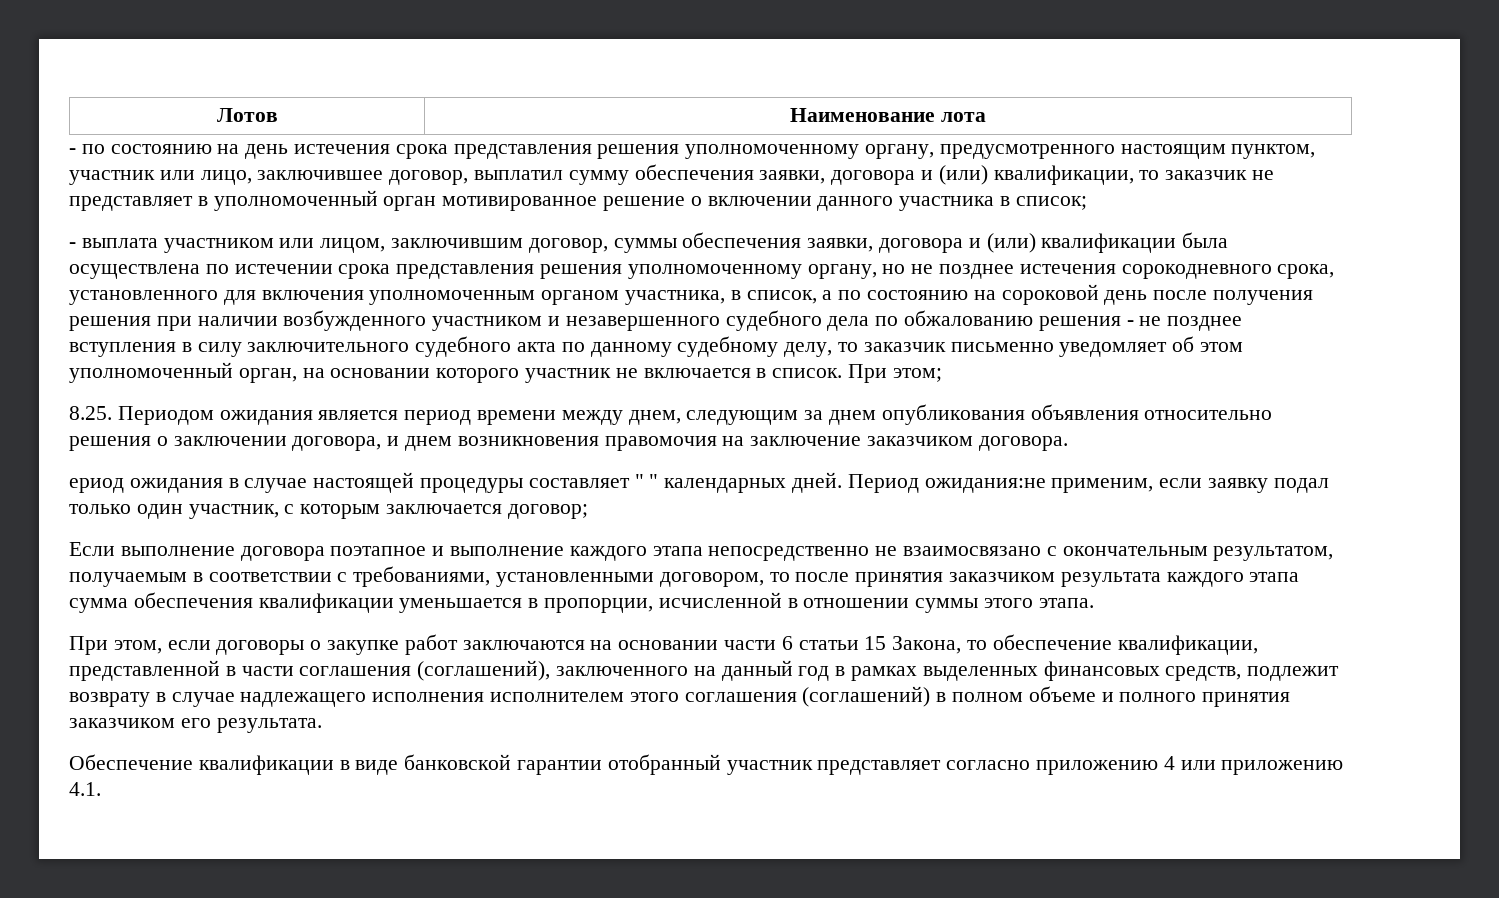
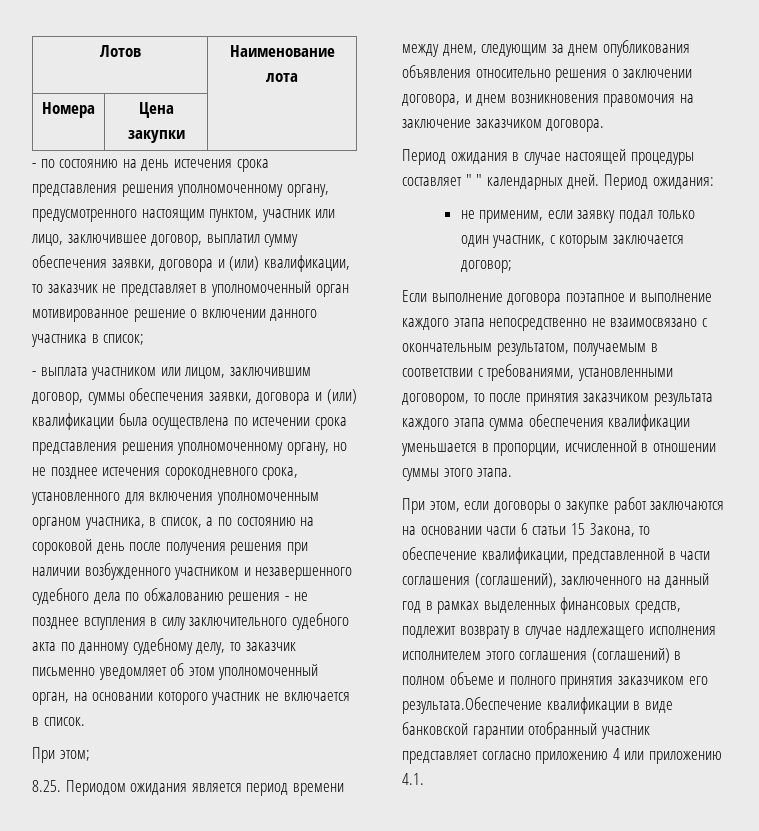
(986, 117) none -> [42,102,95,118] [138,102,174,118] [127,130,185,143] // Номера | Цена закупки |
(843, 373) none -> (85, 721) //
[69,478,124,493] ериод -> [402,149,446,165] Период
[924,478,1046,493] ожидания:не -> [652,177,714,189] [460,210,475,219] ожидания: // не
[216,718,322,733] [69,754,193,770] результата. // Обеспечение -> [402,697,542,714] результата.Обеспечение

